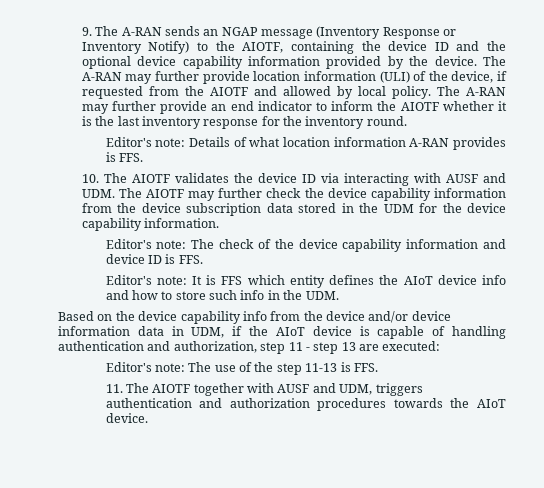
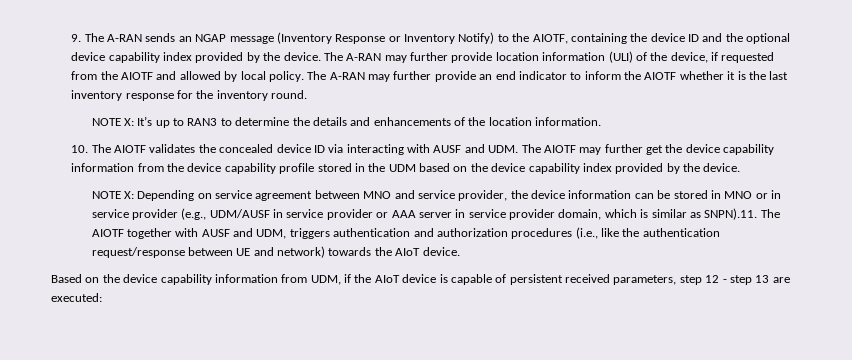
[247,56,320,66] information -> [163,52,193,61] index
[105,137,507,150] [105,152,143,162] Editor's note: Details of what location information A-RAN provides is FFS. -> [91,116,602,128] NOTE X: It’s up to RAN3 to determine the details and enhancements of the location information.
(253, 178) none -> [219,144,274,153] concealed
[266,188,302,198] check -> [646,145,664,155] get
[186,203,293,216] subscription data -> [224,163,315,174] capability profile
[419,203,506,213] [81,218,220,231] [105,239,506,252] [105,254,203,264] [105,275,507,288] [105,290,339,300] [58,311,451,324] [58,326,506,339] [58,341,441,354] [105,362,378,375] [105,384,123,393] for the device capability information. // Editor's note: The check of the device capability information and device ID is FFS. // Editor's note: It is FFS which entity defines the AIoT device info and how to store such info in the UDM. // Based on the device capability info from the device and/or device information data in UDM, if the AIoT device is capable of handling authentication and authorization, step 11 - step 13 are executed: // Editor's note: The use of the step 11-13 is FFS. // 11. -> [419,163,741,174] [91,190,782,201] [91,208,758,220] based on the device capability index provided by the device. // NOTE X: Depending on service agreement between MNO and service provider, the device information can be stored in MNO or in service provider (e.g., UDM/AUSF in service provider or AAA server in service provider domain, which is similar as SNPN).11.
[393,398,507,408] [105,413,148,423] towards the AIoT device. -> [575,227,720,239] [91,246,460,258] [51,274,790,285] [51,293,102,302] (i.e., like the authentication request/response between UE and network) towards the AIoT device. // Based on the device capability information from UDM, if the AIoT device is capable of persistent received parameters, step 12 - step 13 are executed:

